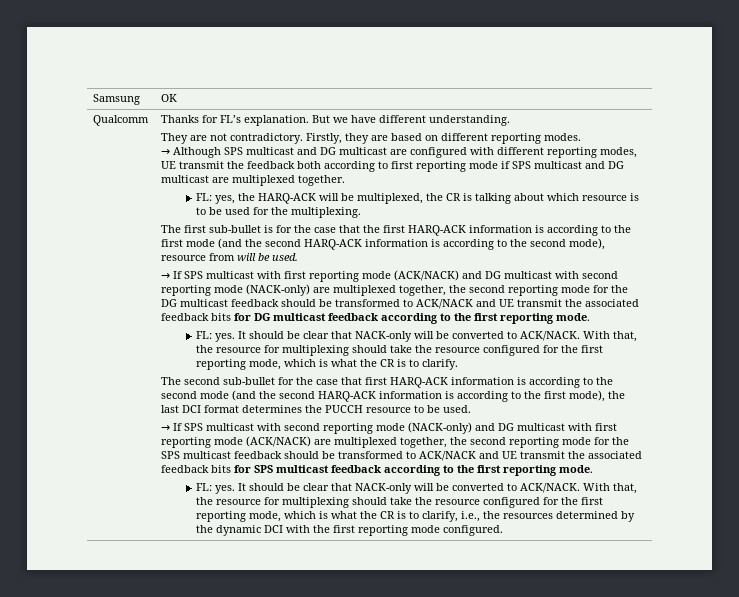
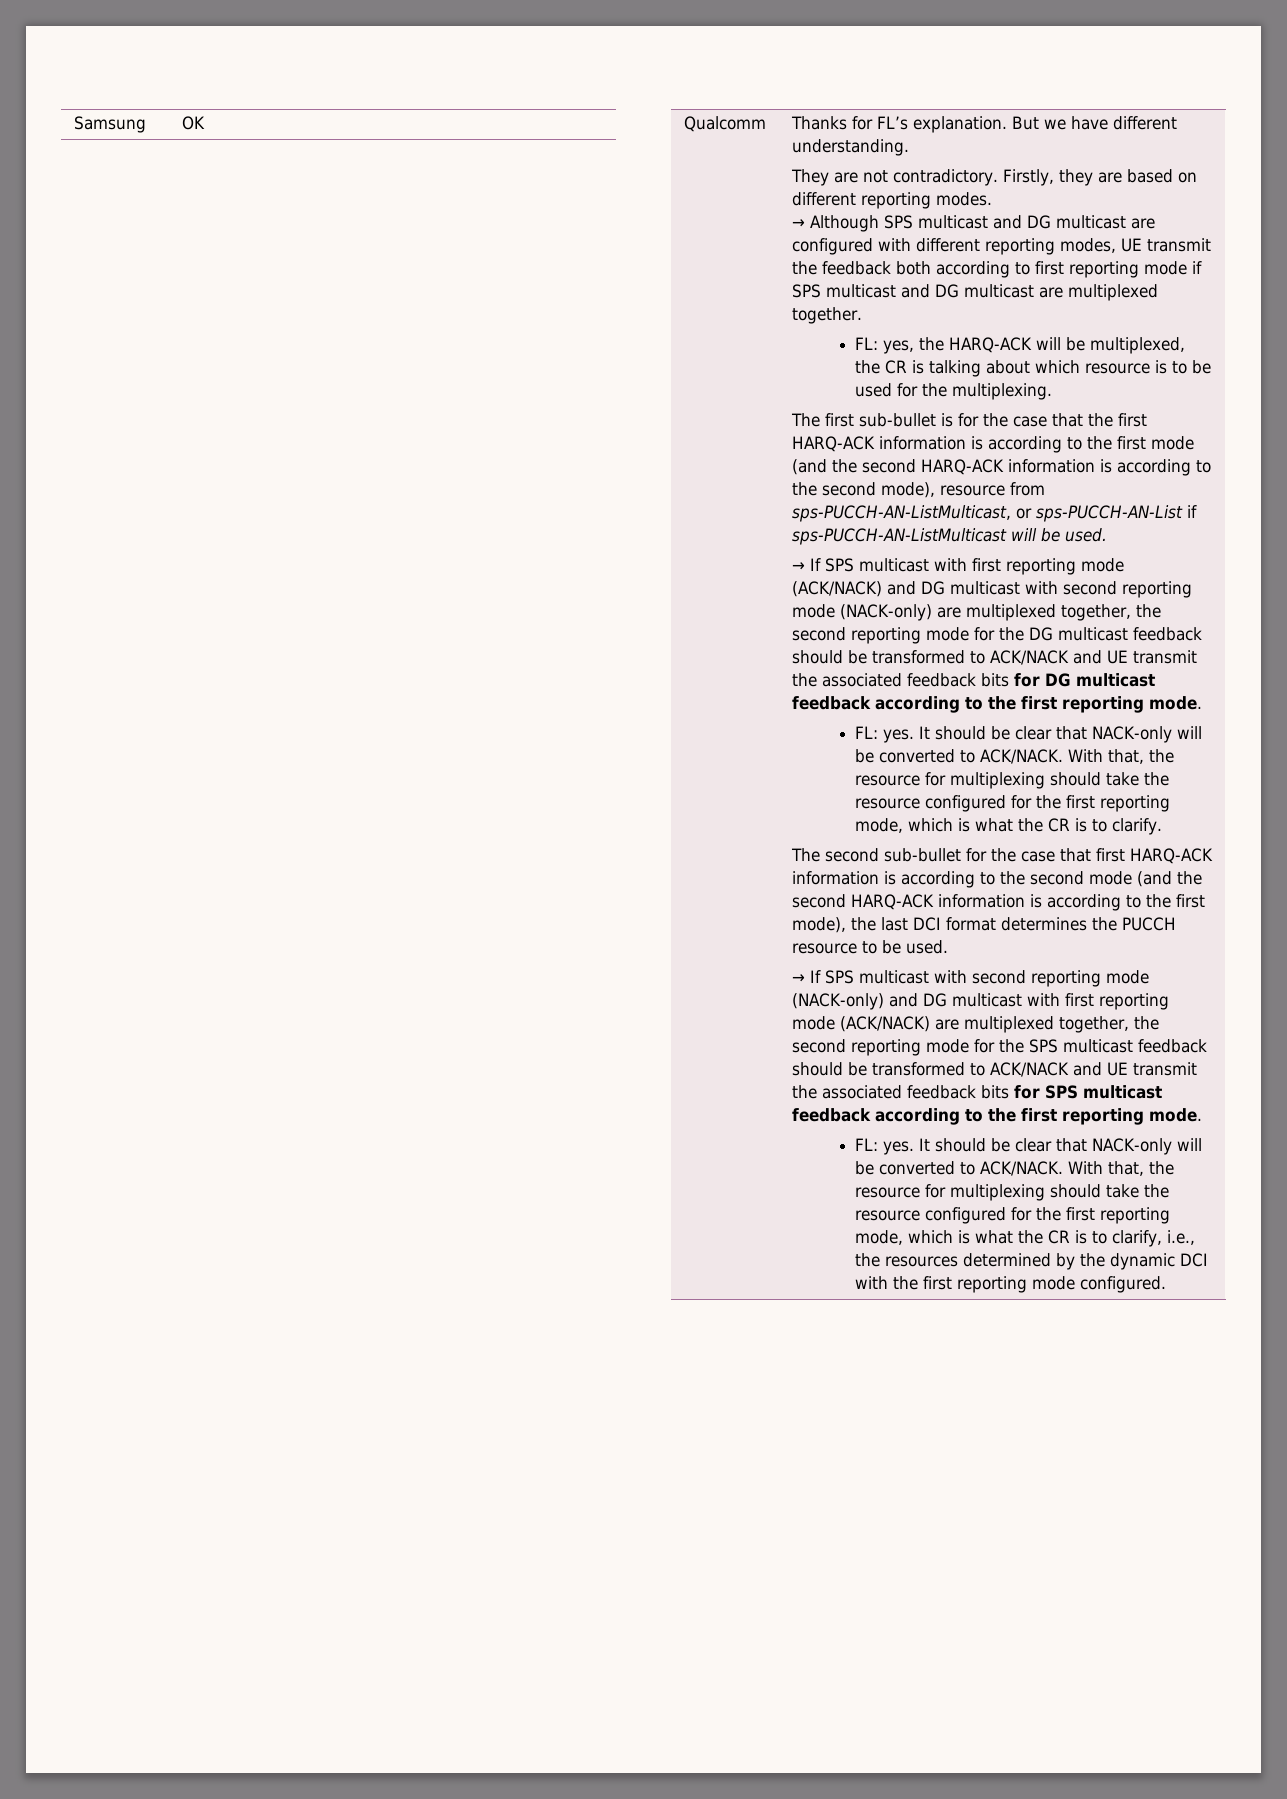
(236, 257) none -> [791,505,1197,522] [791,528,1007,545] sps-PUCCH-AN-ListMulticast, or sps-PUCCH-AN-List if sps-PUCCH-AN-ListMulticast

